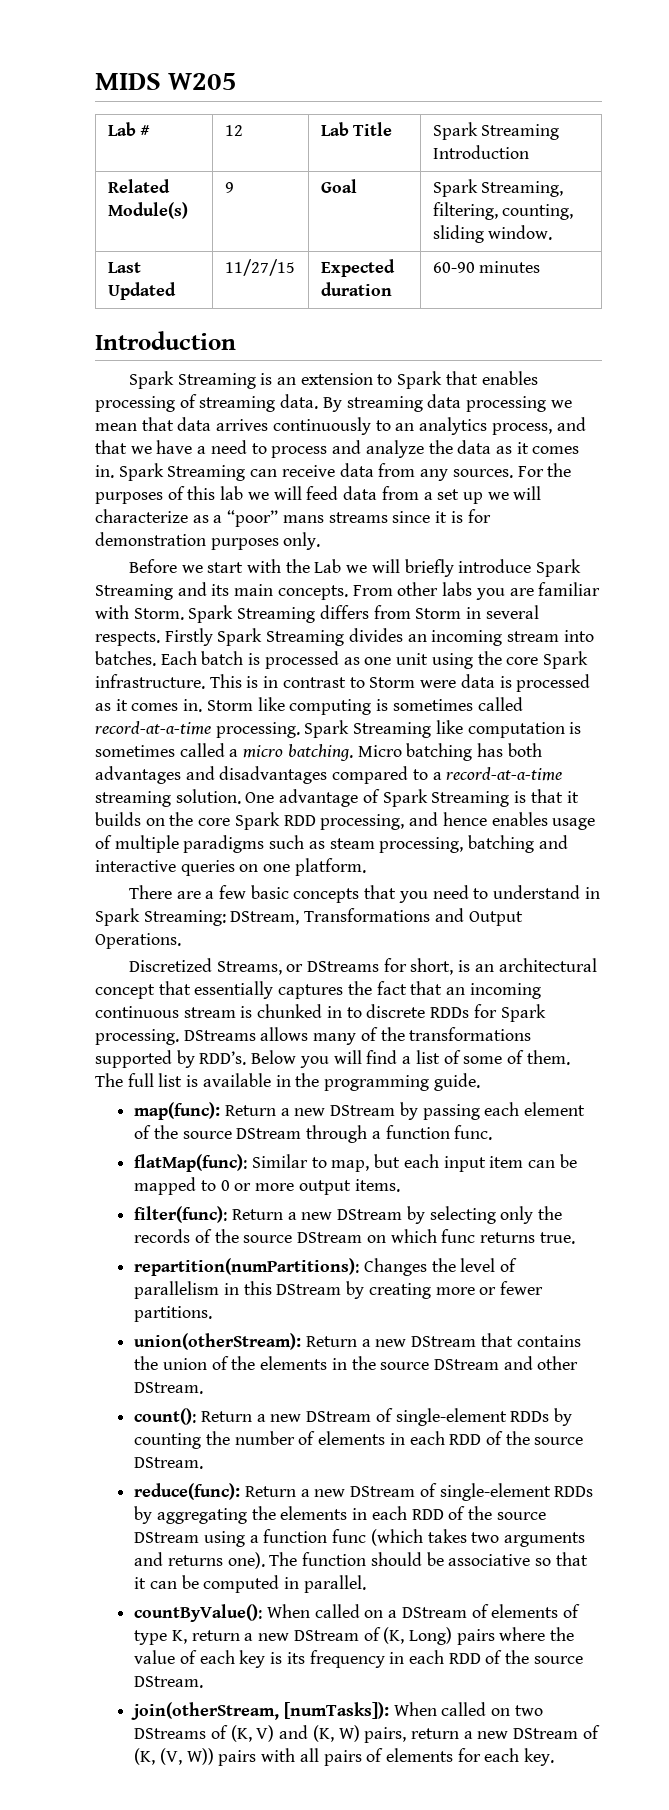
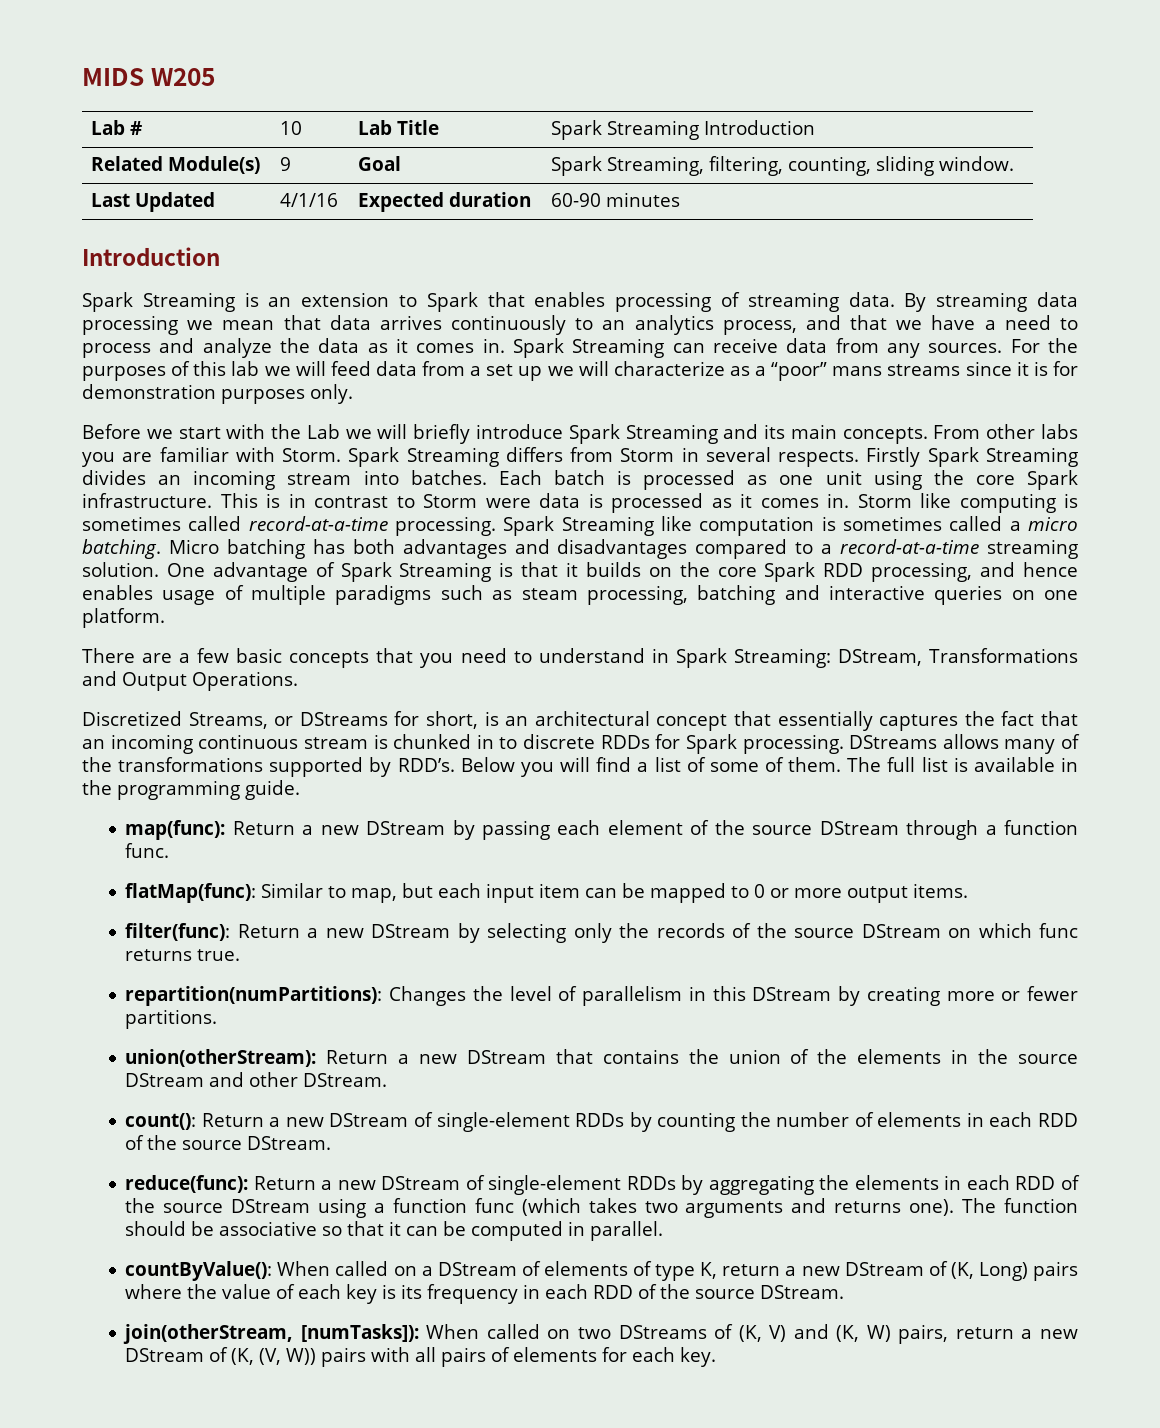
[224,125,243,136] 12 -> [280,121,303,135] 10
[224,259,295,276] 11/27/15 -> [280,193,339,207] 4/1/16

